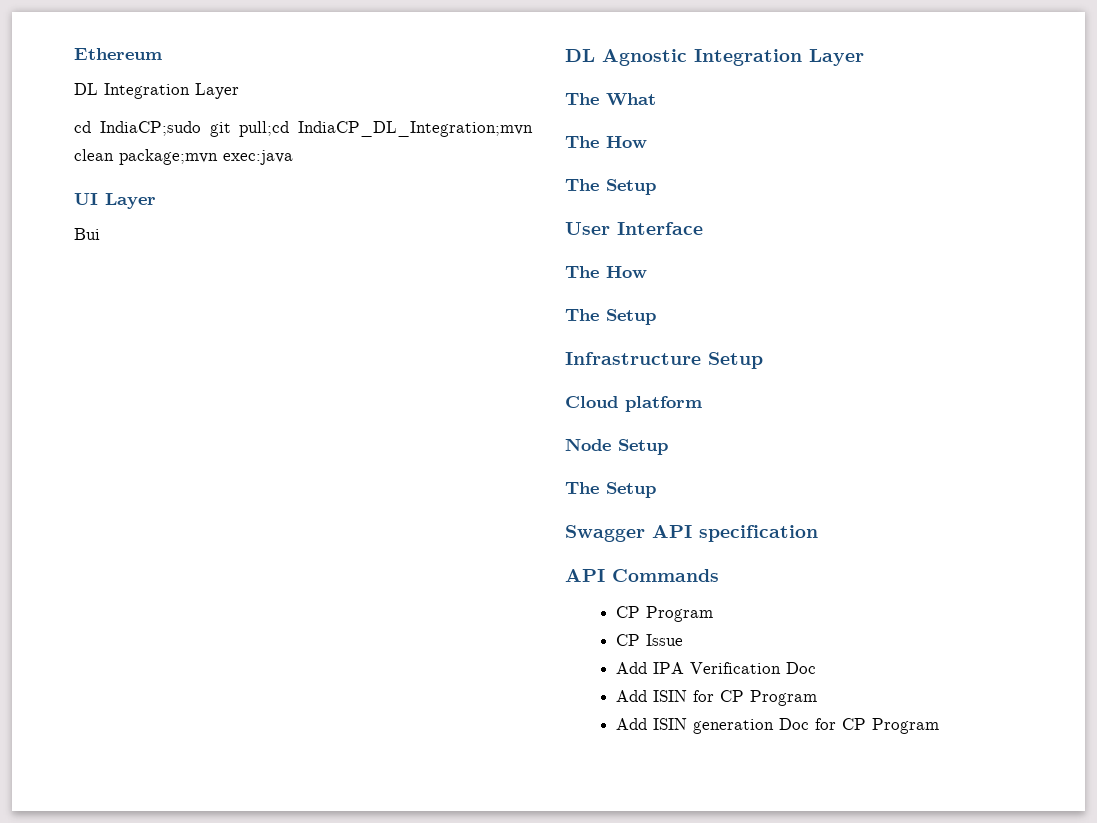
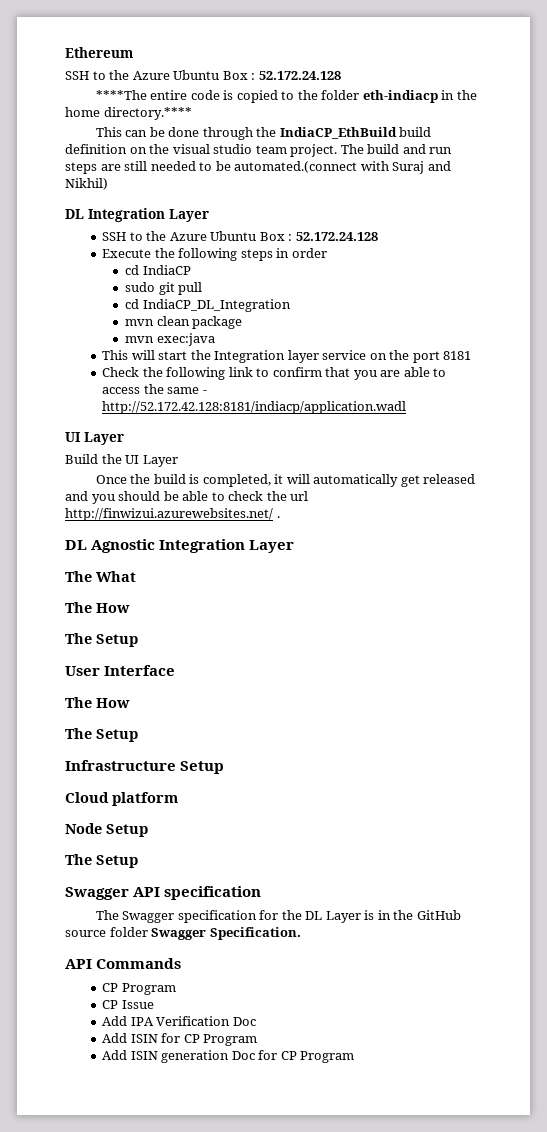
[74,83,239,99] [74,121,533,137] [74,149,293,165] [74,193,156,209] [74,228,100,240] DL Integration Layer // cd IndiaCP;sudo git pull;cd IndiaCP_DL_Integration;mvn clean package;mvn exec:java // UI Layer // Bui -> [65,70,341,80] [95,90,477,103] [65,107,192,120] [95,127,432,140] [65,144,453,157] [65,161,451,174] [65,178,108,190] [65,208,209,222] [102,231,378,241] [102,248,327,261] [125,265,191,275] [125,282,203,295] [125,299,291,312] [125,316,243,329] [125,333,215,346] [102,350,472,363] [102,367,447,380] [102,384,207,394] [102,401,407,414] [65,432,124,445] [65,454,178,467] [95,474,476,487] [65,491,309,504] [65,508,280,521] SSH to the Azure Ubuntu Box : 52.172.24.128 // ****The entire code is copied to the folder eth-indiacp in the home directory.**** // This can be done through the IndiaCP_EthBuild build definition on the visual studio team project. The build and run steps are still needed to be automated.(connect with Suraj and Nikhil) // DL Integration Layer // SSH to the Azure Ubuntu Box : 52.172.24.128 // Execute the following steps in order // cd IndiaCP // sudo git pull // cd IndiaCP_DL_Integration // mvn clean package // mvn exec:java // This will start the Integration layer service on the port 8181 // Check the following link to confirm that you are able to access the same - http://52.172.42.128:8181/indiacp/application.wadl // UI Layer // Build the UI Layer // Once the build is completed, it will automatically get released and you should be able to check the url http://finwizui.azurewebsites.net/ .
(818, 533) none -> [95,910,461,923] [65,927,301,940] // The Swagger specification for the DL Layer is in the GitHub source folder Swagger Specification.

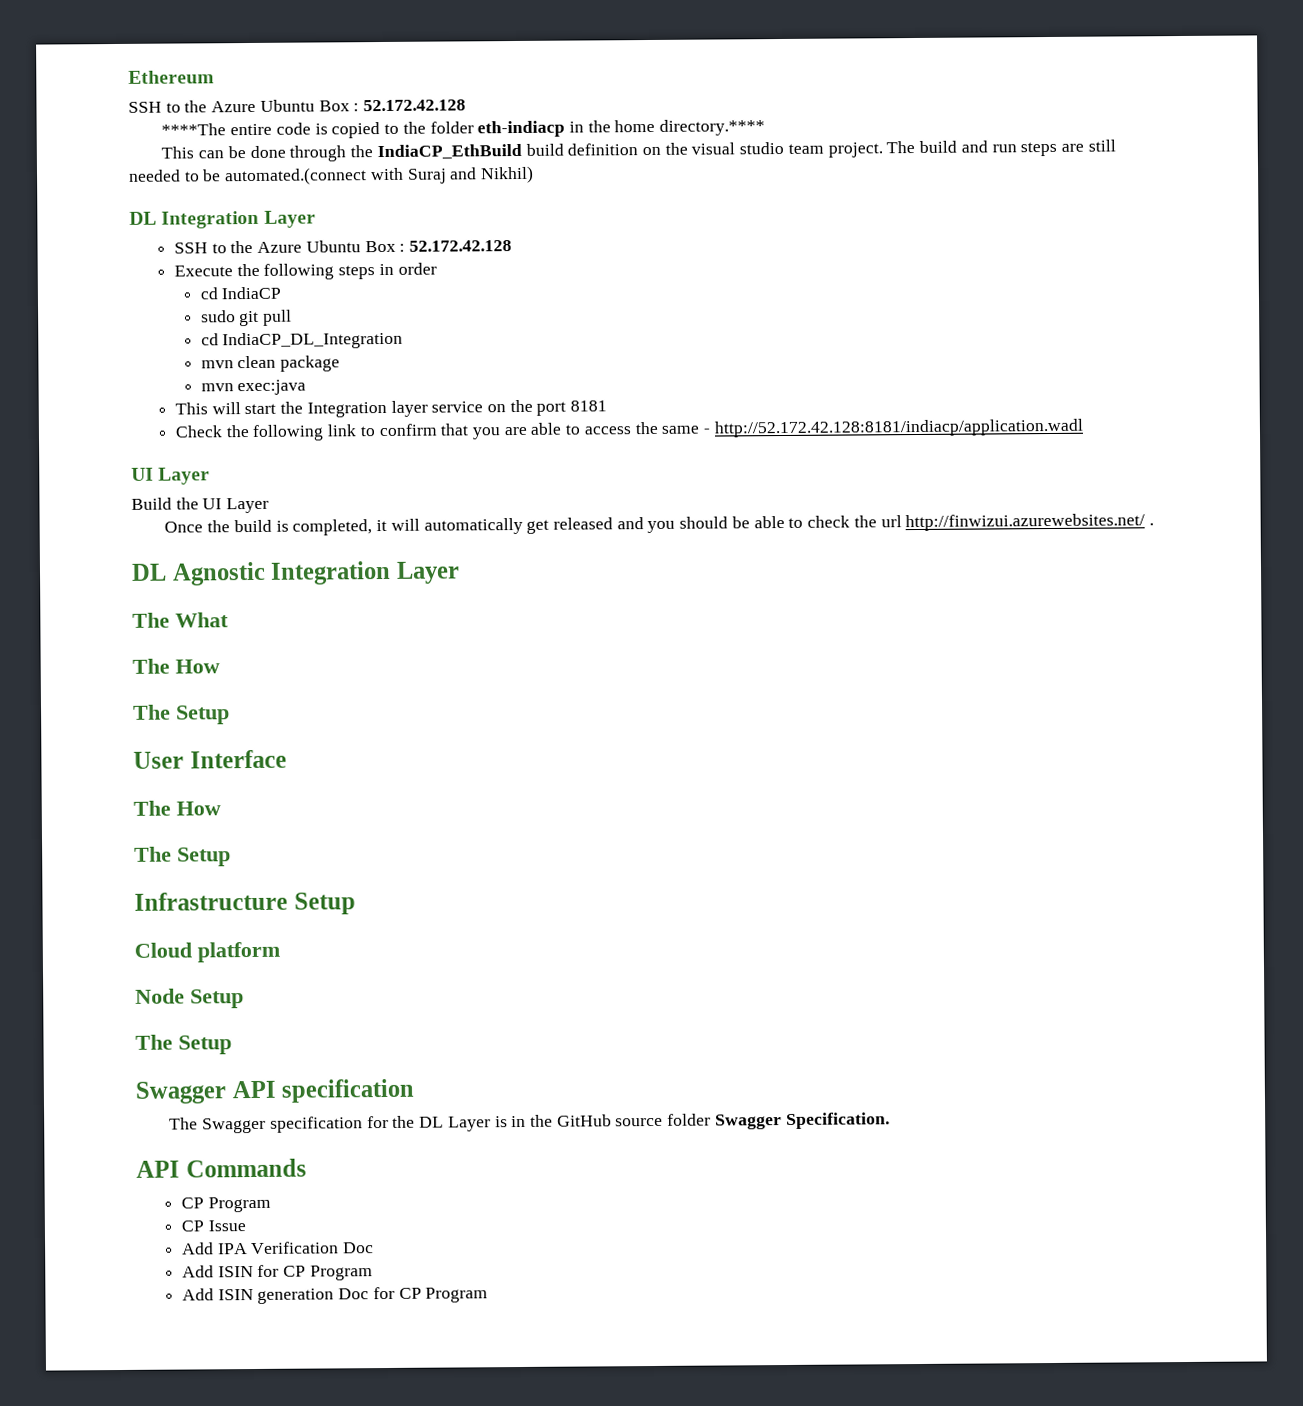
[258,71,341,80] 52.172.24.128 -> [363,99,467,112] 52.172.42.128
[295,232,378,241] 52.172.24.128 -> [409,240,513,252] 52.172.42.128

